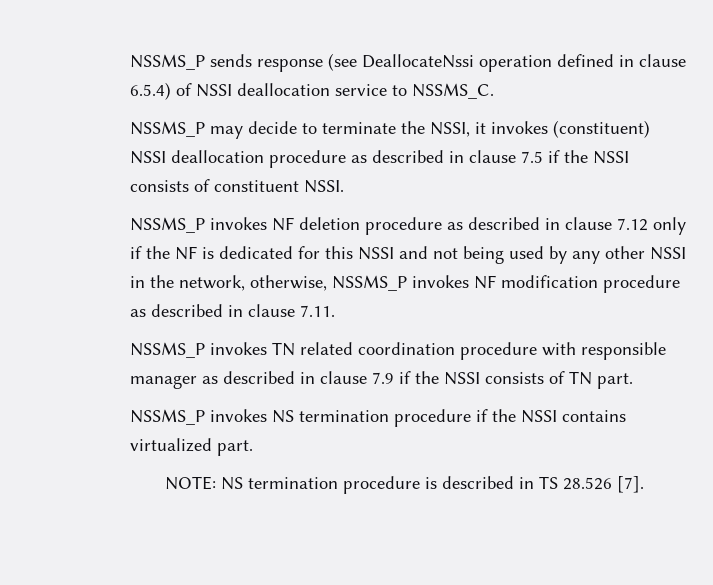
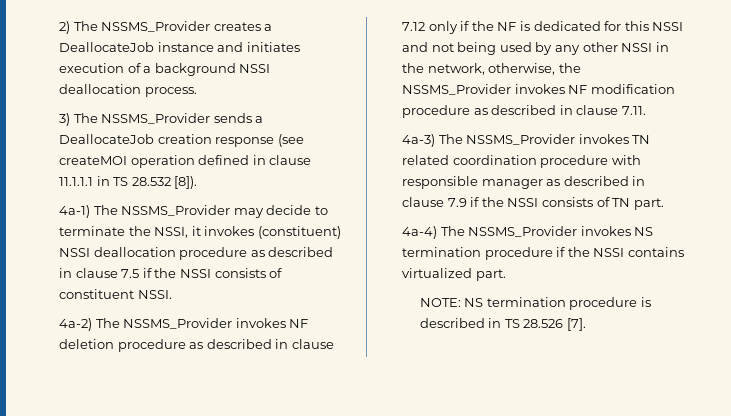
[129,54,252,70] NSSMS_P sends -> [59,21,273,34] [59,42,300,52] [59,63,271,76] [59,84,197,97] [59,113,264,126] [59,134,212,144] 2) The NSSMS_Provider creates a DeallocateJob instance and initiates execution of a background NSSI deallocation process. // 3) The NSSMS_Provider sends a DeallocateJob creation
[361,54,474,68] DeallocateNssi -> [59,156,128,165] createMOI
[129,82,494,100] [129,121,205,137] 6.5.4) of NSSI deallocation service to NSSMS_C. // NSSMS_P -> [59,176,198,189] [59,205,231,218] 11.1.1.1 in TS 28.532 [8]). // 4a-1) The NSSMS_Provider
[129,217,205,233] NSSMS_P -> [59,318,233,331] 4a-2) The NSSMS_Provider
[331,275,407,291] NSSMS_P -> [558,63,581,73] [402,84,512,95] the NSSMS_Provider
[129,342,205,358] NSSMS_P -> [402,134,576,147] 4a-3) The NSSMS_Provider
[129,409,205,425] NSSMS_P -> [402,226,578,239] 4a-4) The NSSMS_Provider

